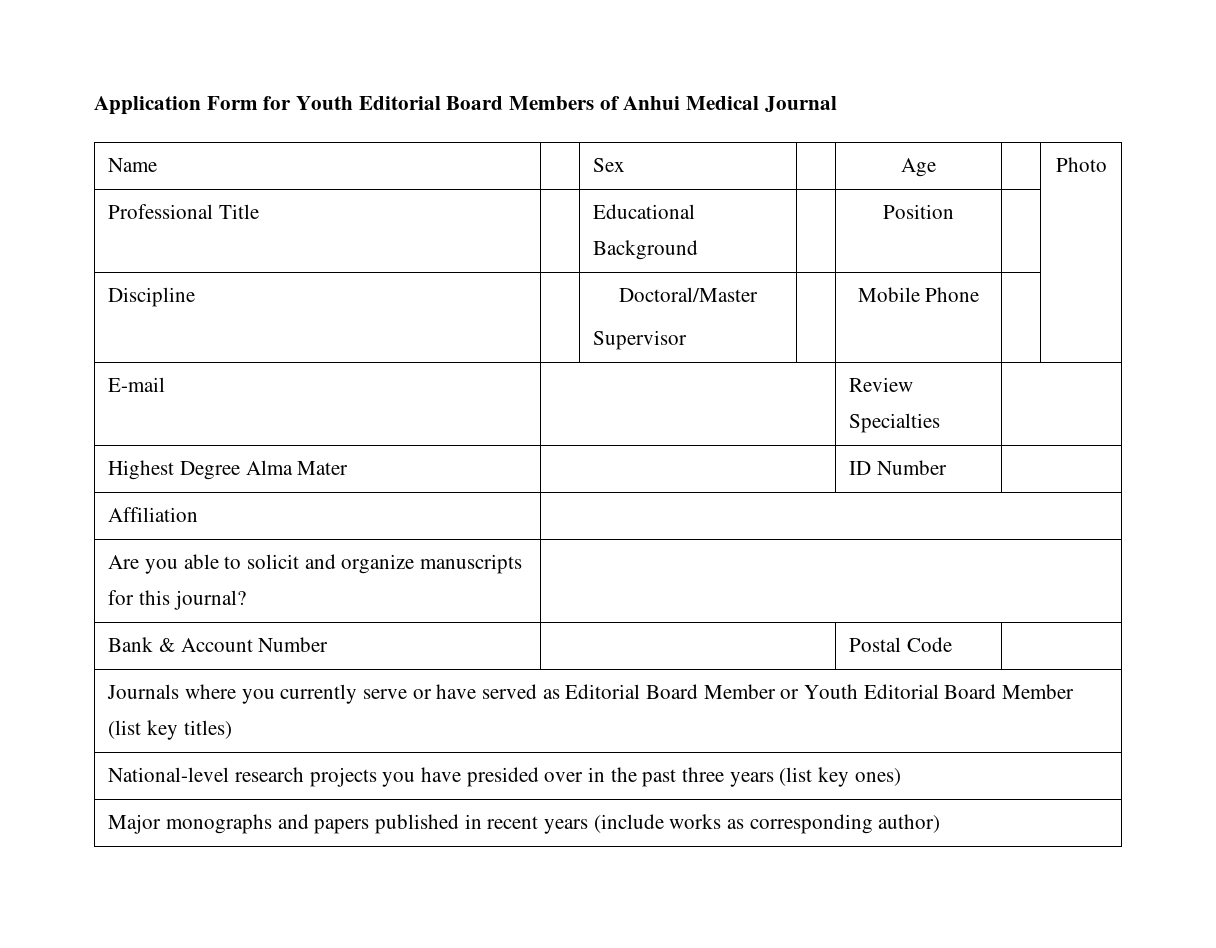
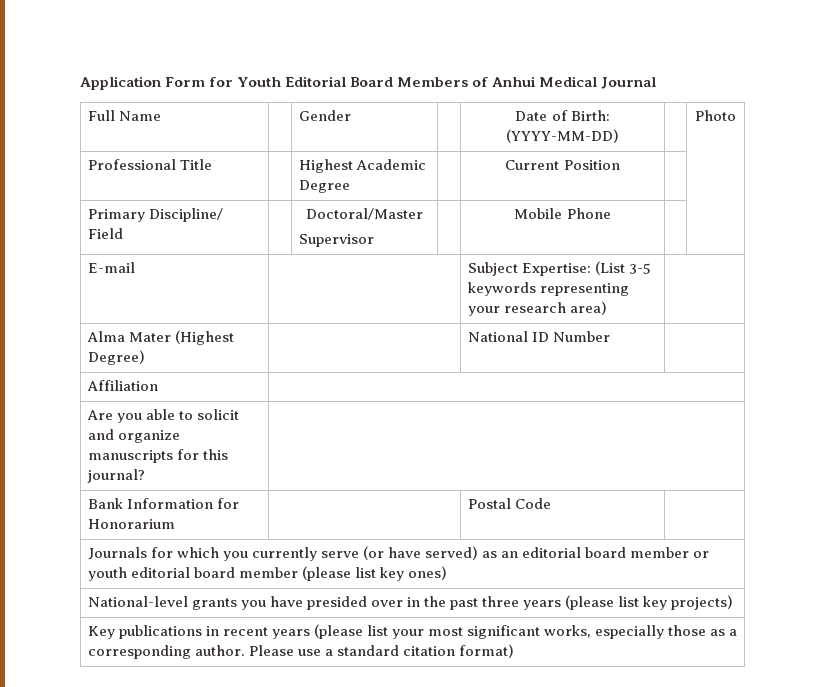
(837, 104) none -> [87,110,115,121] Full
[593,158,626,172] [901,158,936,177] [1055,157,1107,172] [108,204,259,219] [593,204,696,219] [593,240,699,260] [883,204,954,219] [108,287,196,307] Sex | | Age | | Photo // Professional Title | | Educational Background | | Position | | // Discipline -> [298,110,351,121] [515,110,610,121] [506,129,619,143] [695,110,736,121] [87,159,212,170] [298,159,426,173] [298,180,350,193] [505,160,620,170] [87,208,223,222] [87,228,123,239] Gender | | Date of Birth: (YYYY-MM-DD) | | Photo // Professional Title | | Highest Academic Degree | | Current Position | | // Primary Discipline/ Field
[849,377,914,392] [849,413,941,433] [108,460,240,480] Review Specialties | // Highest Degree -> [467,261,651,276] [467,282,629,296] [467,301,607,316] Subject Expertise: (List 3-5 keywords representing your research area) | //
(349, 468) | | -> [174,330,234,345] [87,350,145,365] [467,331,528,342] (Highest Degree) | | National
[158,637,329,652] & Account Number -> [126,498,239,509] [87,519,175,529] Information for Honorarium
[184,684,236,699] where -> [150,547,219,558] for which
[412,684,1074,699] [108,720,232,740] or have served as Editorial Board Member or Youth Editorial Board Member (list key titles) -> [362,546,710,560] [87,566,447,581] (or have served) as an editorial board member or youth editorial board member (please list key ones)
[234,767,377,787] research projects -> [191,598,237,610] grants
[779,767,901,787] [108,814,941,834] (list key ones) // Major monographs and papers published in recent years (include works as corresponding author) -> [565,595,734,610] [87,624,738,639] [87,644,514,659] (please list key projects) // Key publications in recent years (please list your most significant works, especially those as a corresponding author. Please use a standard citation format)

